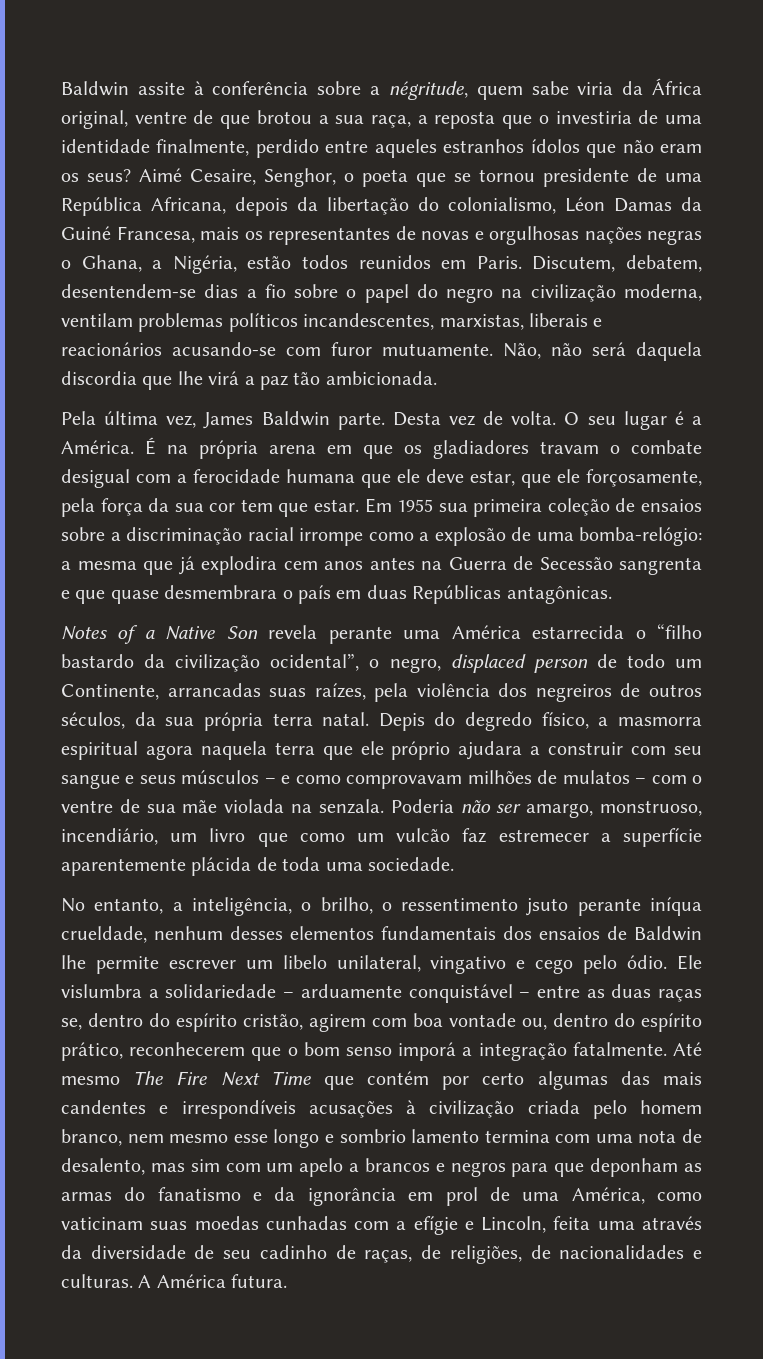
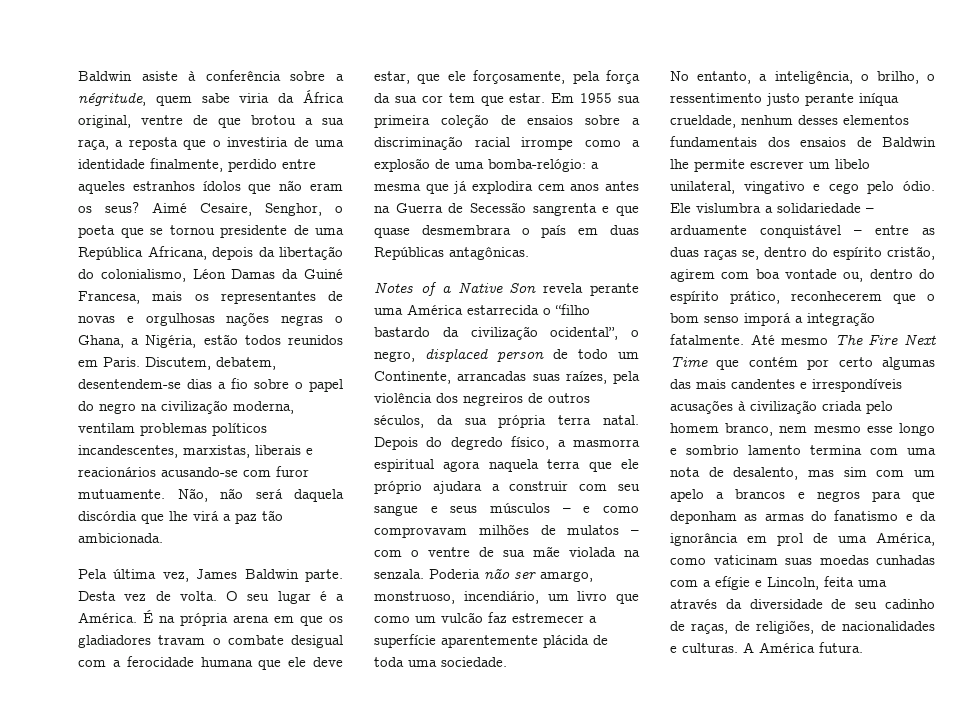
[61,81,185,96] Baldwin assite -> [78,71,178,81] Baldwin asiste
[61,371,137,385] discordia -> [78,511,137,521] discórdia
[378,713,425,731] Depis -> [374,437,418,450] Depois
[526,898,569,916] jsuto -> [766,93,800,106] justo

